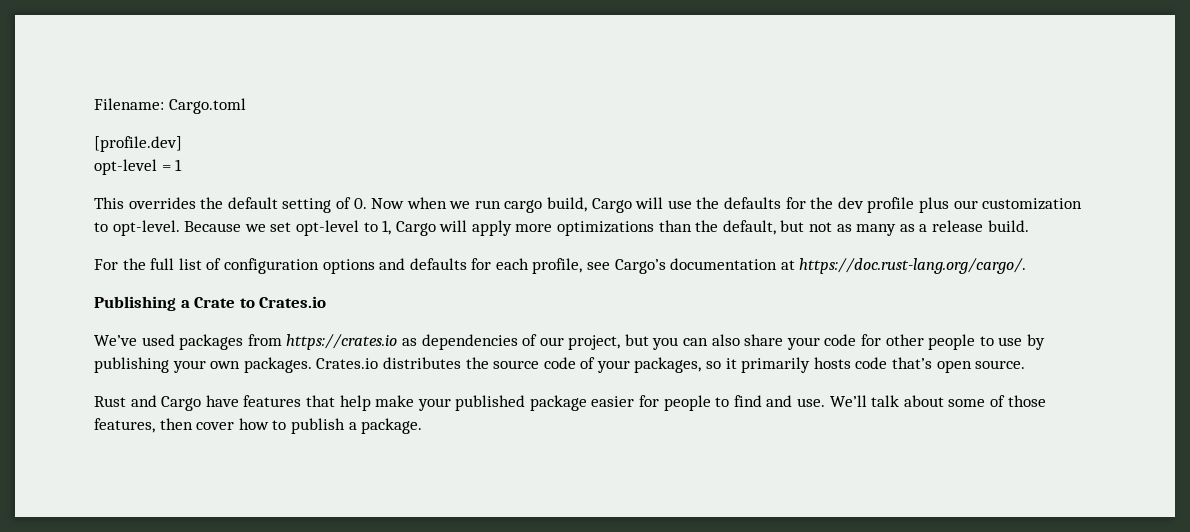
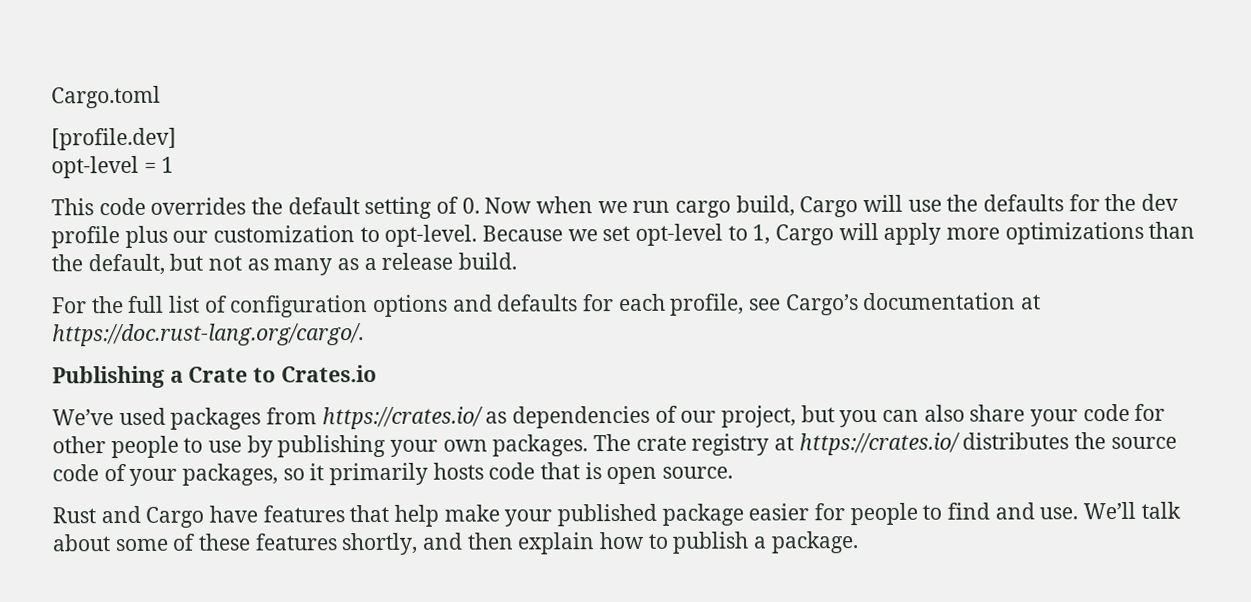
[94,98,164,110] Filename: -> (51, 97) none
(124, 203) none -> [98,197,146,216] code
[286,334,398,350] https://crates.io -> [321,406,483,430] https://crates.io/
[316,358,379,369] Crates.io -> [593,432,960,456] The crate registry at https://crates.io/
[892,357,933,369] that’s -> [540,462,602,480] that is
[1007,395,1046,407] [94,418,235,433] those features, then cover -> [198,532,596,556] these features shortly, and then explain

